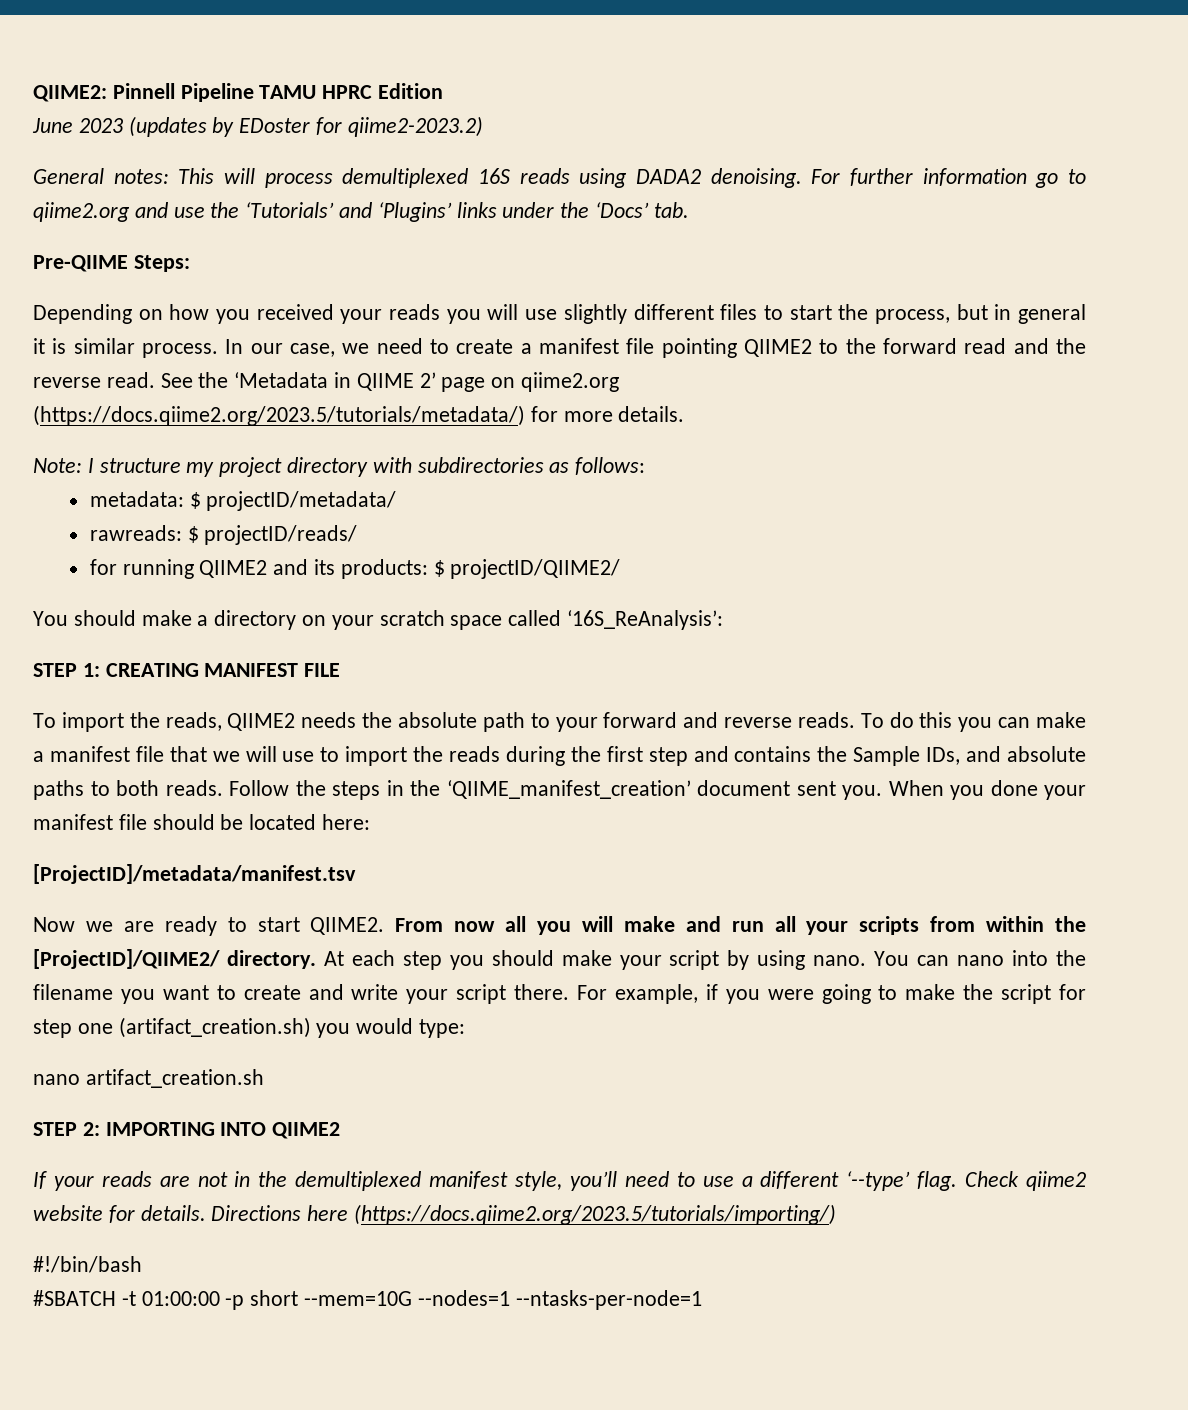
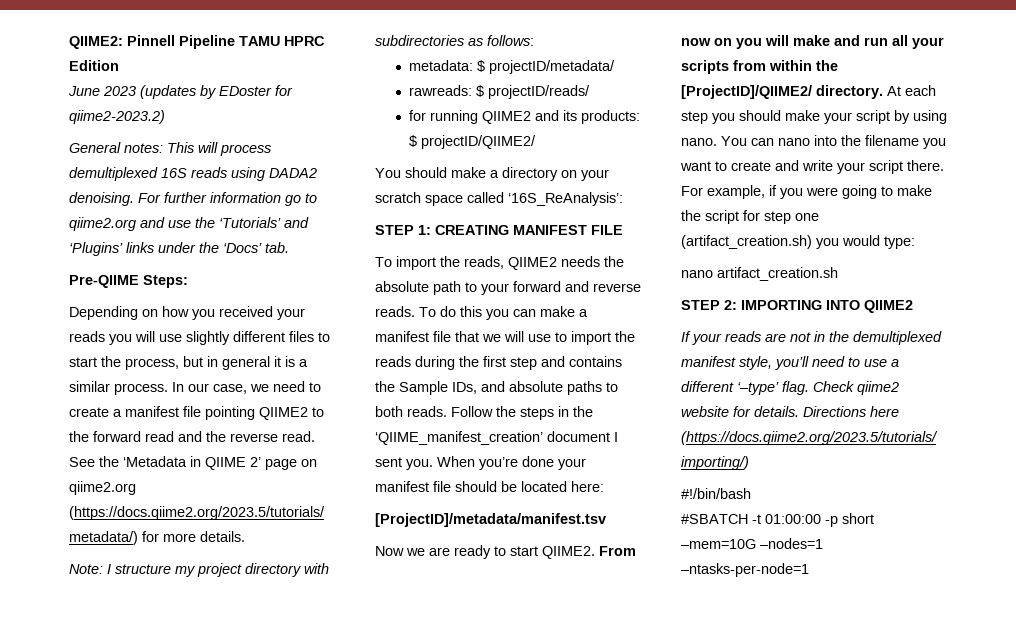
(67, 346) none -> [299,359,308,367] a
(790, 788) none -> [614,432,618,442] I
[950,785,984,800] you -> [479,457,518,470] you’re
[505,916,527,932] all -> [714,38,732,46] on
[846,1171,911,1191] ‘--type’ -> [737,382,779,395] ‘–type’
[304,1290,702,1310] --mem=10G --nodes=1 --ntasks-per-node=1 -> [681,538,823,549] [681,563,809,577] –mem=10G –nodes=1 –ntasks-per-node=1

